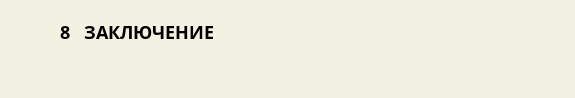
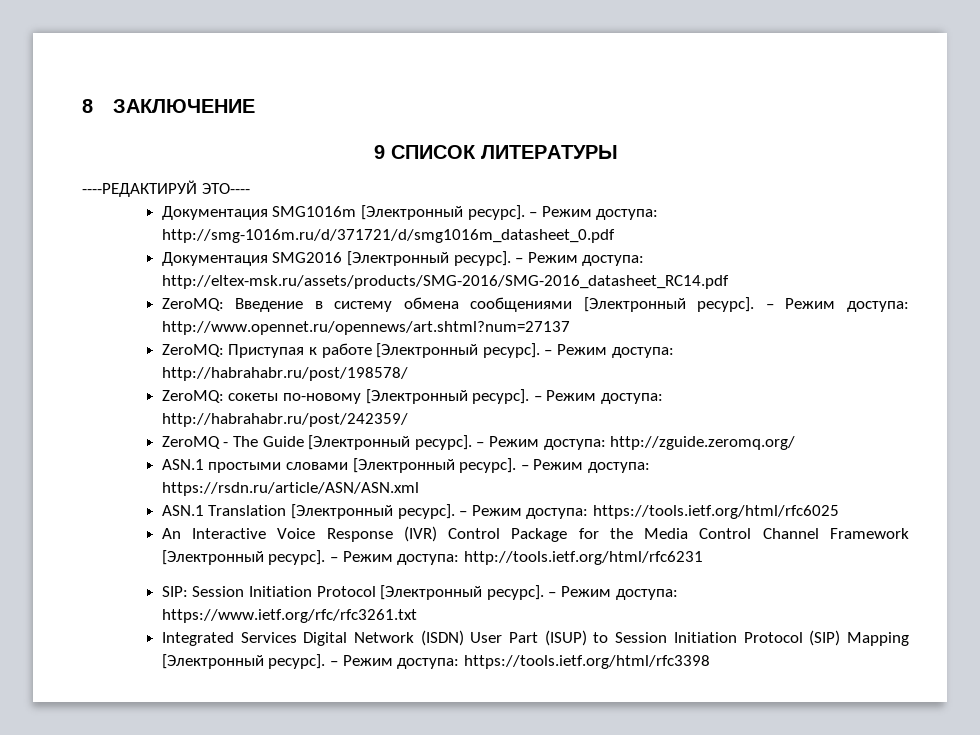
(214, 33) none -> [373,145,618,159] [82,180,250,197] [161,205,659,220] [161,229,615,243] [161,251,645,266] [161,275,729,289] [161,297,909,312] [161,321,570,335] [161,343,674,358] [161,367,408,381] [161,389,663,404] [161,413,408,427] [161,435,796,450] [161,458,650,473] [161,482,419,496] [161,504,839,519] [161,526,909,542] [161,550,703,565] [161,585,678,600] [161,609,417,623] [161,630,909,646] [161,654,710,669] // 9 СПИСОК ЛИТЕРАТУРЫ // ----РЕДАКТИРУЙ ЭТО---- // Документация SMG1016m [Электронный ресурс]. – Режим доступа: http://smg-1016m.ru/d/371721/d/smg1016m_datasheet_0.pdf // Документация SMG2016 [Электронный ресурс]. – Режим доступа: http://eltex-msk.ru/assets/products/SMG-2016/SMG-2016_datasheet_RC14.pdf // ZeroMQ: Введение в систему обмена сообщениями [Электронный ресурс]. – Режим доступа: http://www.opennet.ru/opennews/art.shtml?num=27137 // ZeroMQ: Приступая к работе [Электронный ресурс]. – Режим доступа: http://habrahabr.ru/post/198578/ // ZeroMQ: сокеты по-новому [Электронный ресурс]. – Режим доступа: http://habrahabr.ru/post/242359/ // ZeroMQ - The Guide [Электронный ресурс]. – Режим доступа: http://zguide.zeromq.org/ // ASN.1 простыми словами [Электронный ресурс]. – Режим доступа: https://rsdn.ru/article/ASN/ASN.xml // ASN.1 Translation [Электронный ресурс]. – Режим доступа: https://tools.ietf.org/html/rfc6025 // An Interactive Voice Response (IVR) Control Package for the Media Control Channel Framework [Электронный ресурс]. – Режим доступа: http://tools.ietf.org/html/rfc6231 // SIP: Session Initiation Protocol [Электронный ресурс]. – Режим доступа: https://www.ietf.org/rfc/rfc3261.txt // Integrated Services Digital Network (ISDN) User Part (ISUP) to Session Initiation Protocol (SIP) Mapping [Электронный ресурс]. – Режим доступа: https://tools.ietf.org/html/rfc3398

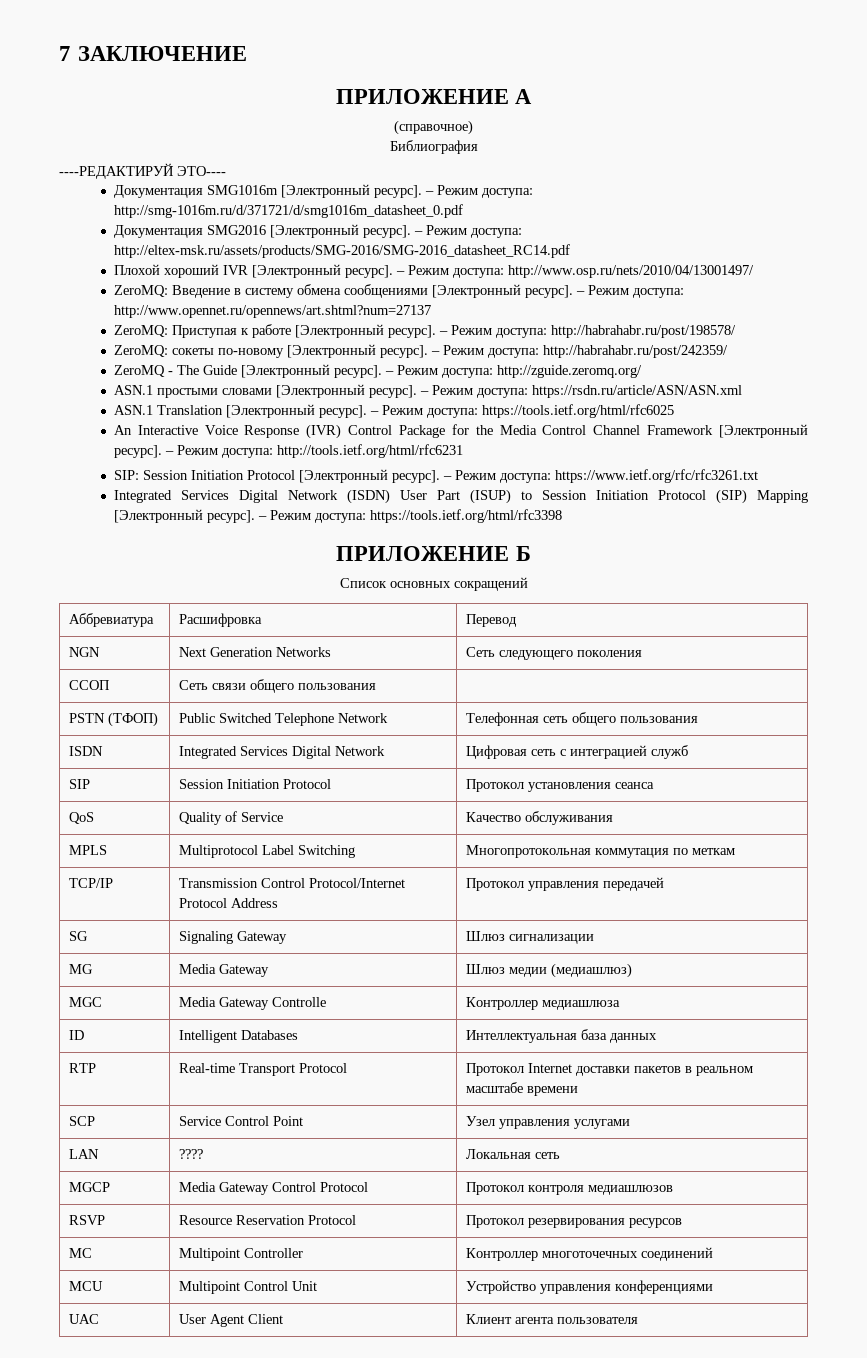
[82,99,93,113] 8 -> [59,46,70,61] 7
[373,145,618,159] 9 СПИСОК ЛИТЕРАТУРЫ -> [335,89,533,104] [394,120,473,135] [389,140,478,154] ПРИЛОЖЕНИЕ А // (справочное) // Библиография
(729, 282) none -> [113,264,754,278] // Плохой хороший IVR [Электронный ресурс]. – Режим доступа: http://www.osp.ru/nets/2010/04/13001497/
(710, 662) none -> [336,546,531,561] [339,577,528,591] [69,613,155,627] [179,613,263,627] [466,614,518,627] [69,647,101,657] [179,647,332,657] [466,647,643,660] [69,680,111,690] [179,679,377,693] [69,712,159,727] [179,713,389,726] [466,712,699,726] [69,746,104,756] [179,746,386,759] [466,745,689,759] [69,779,91,789] [179,779,332,789] [466,779,655,792] [69,812,95,824] [179,811,284,825] [466,811,614,825] [69,845,108,855] [179,845,356,858] [466,845,736,858] [69,878,114,888] [179,878,406,888] [179,898,279,908] [466,877,665,891] [69,931,89,941] [179,931,288,944] [466,931,595,944] [69,964,94,974] [179,964,270,977] [466,963,633,978] [69,997,103,1007] [179,997,327,1010] [466,997,621,1010] [69,1030,85,1040] [179,1030,299,1043] [466,1029,658,1043] [69,1063,97,1073] [179,1063,348,1076] [466,1063,754,1076] [466,1082,579,1096] [69,1116,96,1126] [179,1116,304,1126] [466,1116,631,1129] [69,1149,100,1159] [179,1149,204,1159] [466,1149,561,1159] [69,1182,111,1192] [179,1182,369,1195] [466,1182,674,1195] [69,1215,106,1225] [179,1215,357,1225] [466,1215,683,1228] [69,1248,93,1258] [179,1248,304,1261] [466,1247,714,1261] [69,1281,104,1291] [179,1281,318,1294] [466,1280,714,1294] [69,1314,100,1324] [179,1314,284,1327] [466,1314,639,1324] // ПРИЛОЖЕНИЕ Б // Список основных сокращений // Аббревиатура | Расшифровка | Перевод // NGN | Next Generation Networks | Сеть следующего поколения // ССОП | Сеть связи общего пользования | // PSTN (ТФОП) | Public Switched Telephone Network | Телефонная сеть общего пользования // ISDN | Integrated Services Digital Network | Цифровая сеть с интеграцией служб // SIP | Session Initiation Protocol | Протокол установления сеанса // QoS | Quality of Service | Качество обслуживания // MPLS | Multiprotocol Label Switching | Многопротокольная коммутация по меткам // TCP/IP | Transmission Control Protocol/Internet Protocol Address | Протокол управления передачей // SG | Signaling Gateway | Шлюз сигнализации // MG | Media Gateway | Шлюз медии (медиашлюз) // MGC | Media Gateway Controlle | Контроллер медиашлюза // ID | Intelligent Databases | Интеллектуальная база данных // RTP | Real-time Transport Protocol | Протокол Internet доставки пакетов в реальном масштабе времени // SCP | Service Control Point | Узел управления услугами // LAN | ???? | Локальная сеть // MGCP | Media Gateway Control Protocol | Протокол контроля медиашлюзов // RSVP | Resource Reservation Protocol | Протокол резервирования ресурсов // MC | Multipoint Controller | Контроллер многоточечных соединений // MCU | Multipoint Control Unit | Устройство управления конференциями // UAC | User Agent Client | Клиент агента пользователя

